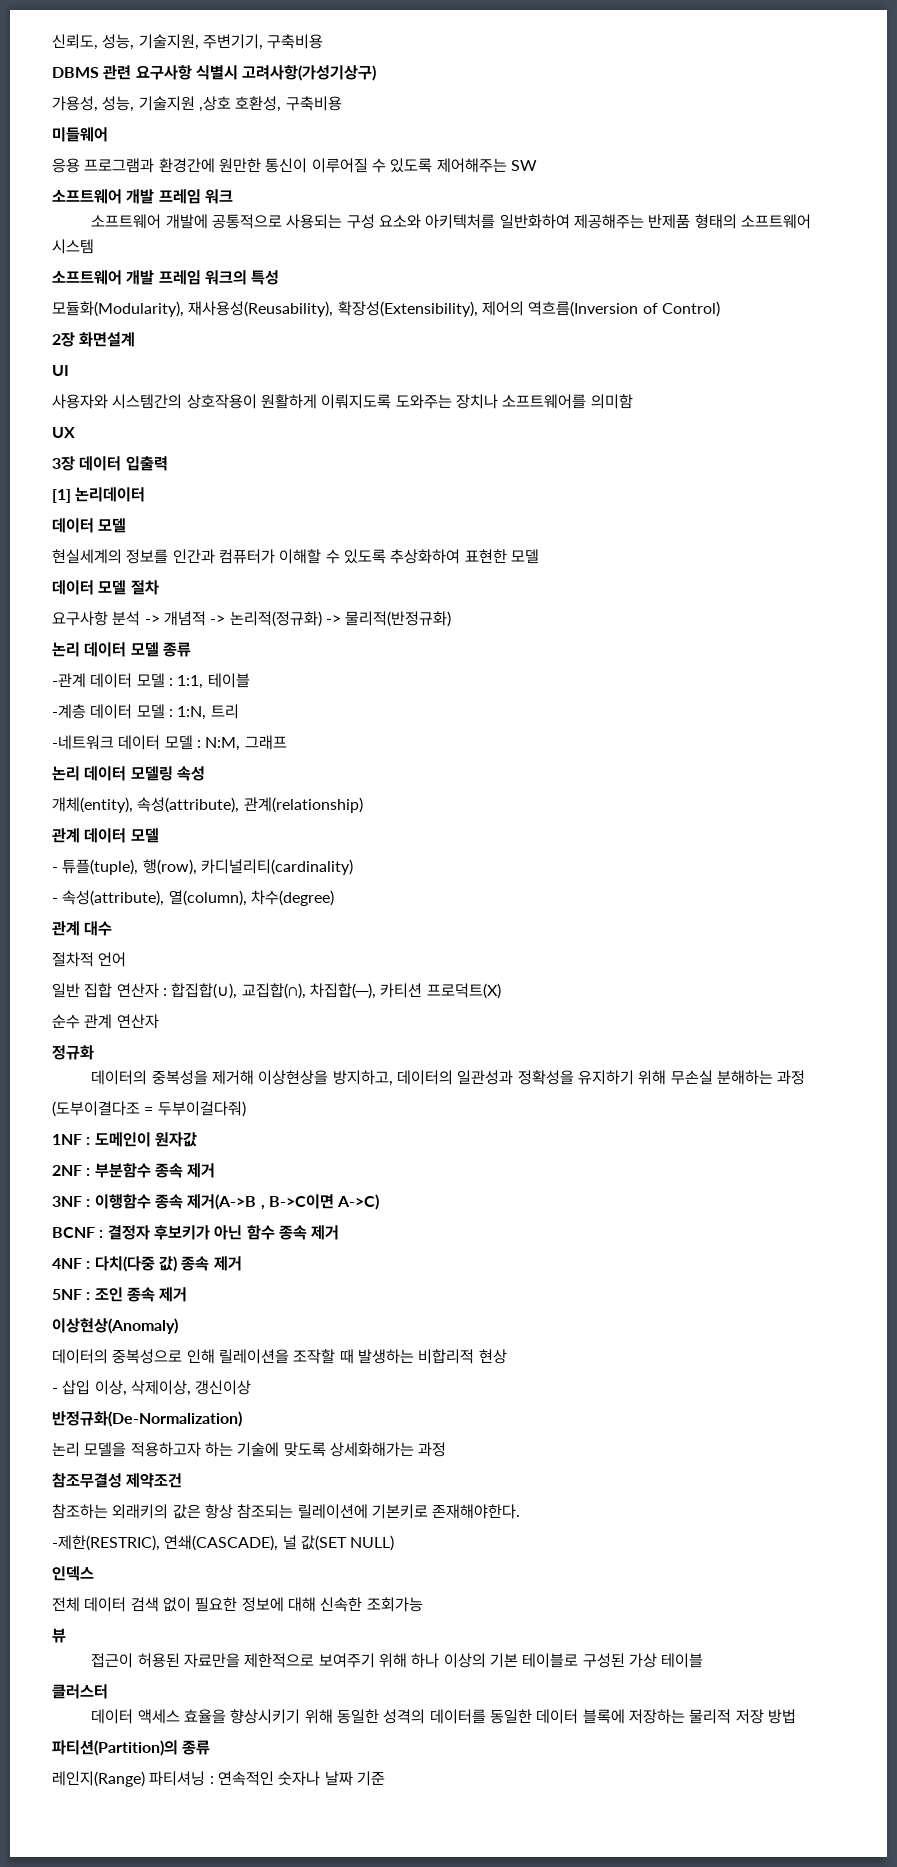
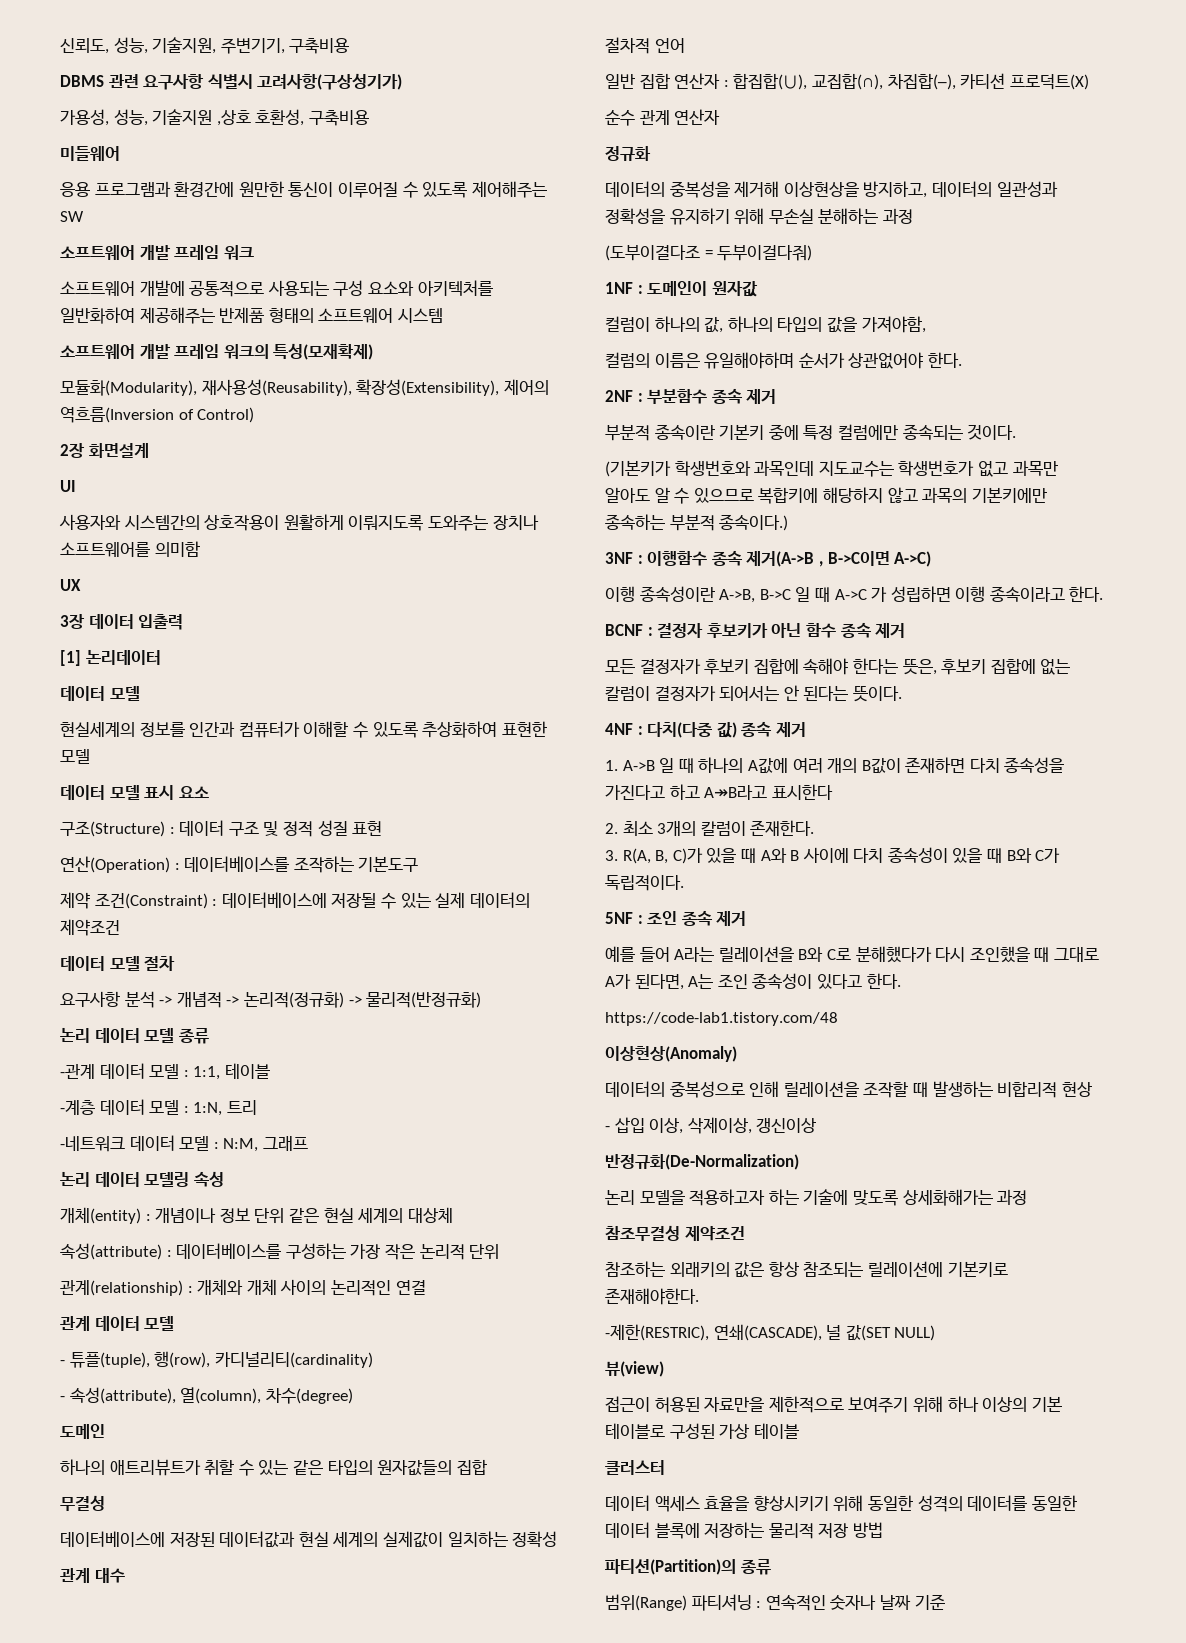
[242,65,377,81] 고려사항(가성기상구) -> [257,73,403,90] 고려사항(구상성기가)
[251,270,280,285] 특성 -> [273,343,374,360] 특성(모재확제)
(539, 556) none -> [60,785,209,800] [60,820,383,837] [60,856,419,873] [60,892,530,909] [60,919,120,936] // 데이터 모델 표시 요소 // 구조(Structure) : 데이터 구조 및 정적 성질 표현 // 연산(Operation) : 데이터베이스를 조작하는 기본도구 // 제약 조건(Constraint) : 데이터베이스에 저장될 수 있는 실제 데이터의 제약조건
[52,797,363,813] 개체(entity), 속성(attribute), 관계(relationship) -> [60,1207,453,1224] [60,1243,500,1260] [60,1279,426,1296] 개체(entity) : 개념이나 정보 단위 같은 현실 세계의 대상체 // 속성(attribute) : 데이터베이스를 구성하는 가장 작은 논리적 단위 // 관계(relationship) : 개체와 개체 사이의 논리적인 연결
(334, 898) none -> [60,1424,105,1439] [60,1459,487,1476] [60,1495,105,1511] [60,1531,558,1548] // 도메인 // 하나의 애트리뷰트가 취할 수 있는 같은 타입의 원자값들의 집합 // 무결성 // 데이터베이스에 저장된 데이터값과 현실 세계의 실제값이 일치하는 정확성
(197, 1139) none -> [605,316,926,333] [605,352,962,369] // 컬럼이 하나의 값, 하나의 타입의 값을 가져야함, // 컬럼의 이름은 유일해야하며 순서가 상관없어야 한다.
(216, 1170) none -> [605,424,1017,441] [605,460,1058,477] [605,487,1047,504] [605,514,789,531] // 부분적 종속이란 기본키 중에 특정 컬럼에만 종속되는 것이다. // (기본키가 학생번호와 과목인데 지도교수는 학생번호가 없고 과목만 알아도 알 수 있으므로 복합키에 해당하지 않고 과목의 기본키에만 종속하는 부분적 종속이다.)
(380, 1202) none -> [605,586,1104,603] // 이행 종속성이란 A->B, B->C 일 때 A->C 가 성립하면 이행 종속이라고 한다.
(340, 1232) none -> [605,658,1071,675] [605,685,902,702] // 모든 결정자가 후보키 집합에 속해야 한다는 뜻은, 후보키 집합에 없는 칼럼이 결정자가 되어서는 안 된다는 뜻이다.
(242, 1263) none -> [605,757,1065,774] [605,784,833,800] [605,820,815,836] [605,847,1061,864] [605,875,684,891] // 1. A->B 일 때 하나의 A값에 여러 개의 B값이 존재하면 다치 종속성을 가진다고 하고 A↠B라고 표시한다 // 2. 최소 3개의 칼럼이 존재한다. // 3. R(A, B, C)가 있을 때 A와 B 사이에 다치 종속성이 있을 때 B와 C가 독립적이다.
(188, 1294) none -> [605,946,1099,963] [605,973,901,990] [605,1012,838,1026] // 예를 들어 A라는 릴레이션을 B와 C로 분해했다가 다시 조인했을 때 그대로 A가 된다면, A는 조인 종속성이 있다고 한다. // https://code-lab1.tistory.com/48
[52,1566,94,1581] [52,1597,423,1612] [52,1628,66,1643] 인덱스 // 전체 데이터 검색 없이 필요한 정보에 대해 신속한 조회가능 // 뷰 -> [605,1361,664,1377] 뷰(view)
[52,1771,145,1787] 레인지(Range) -> [605,1594,687,1611] 범위(Range)

